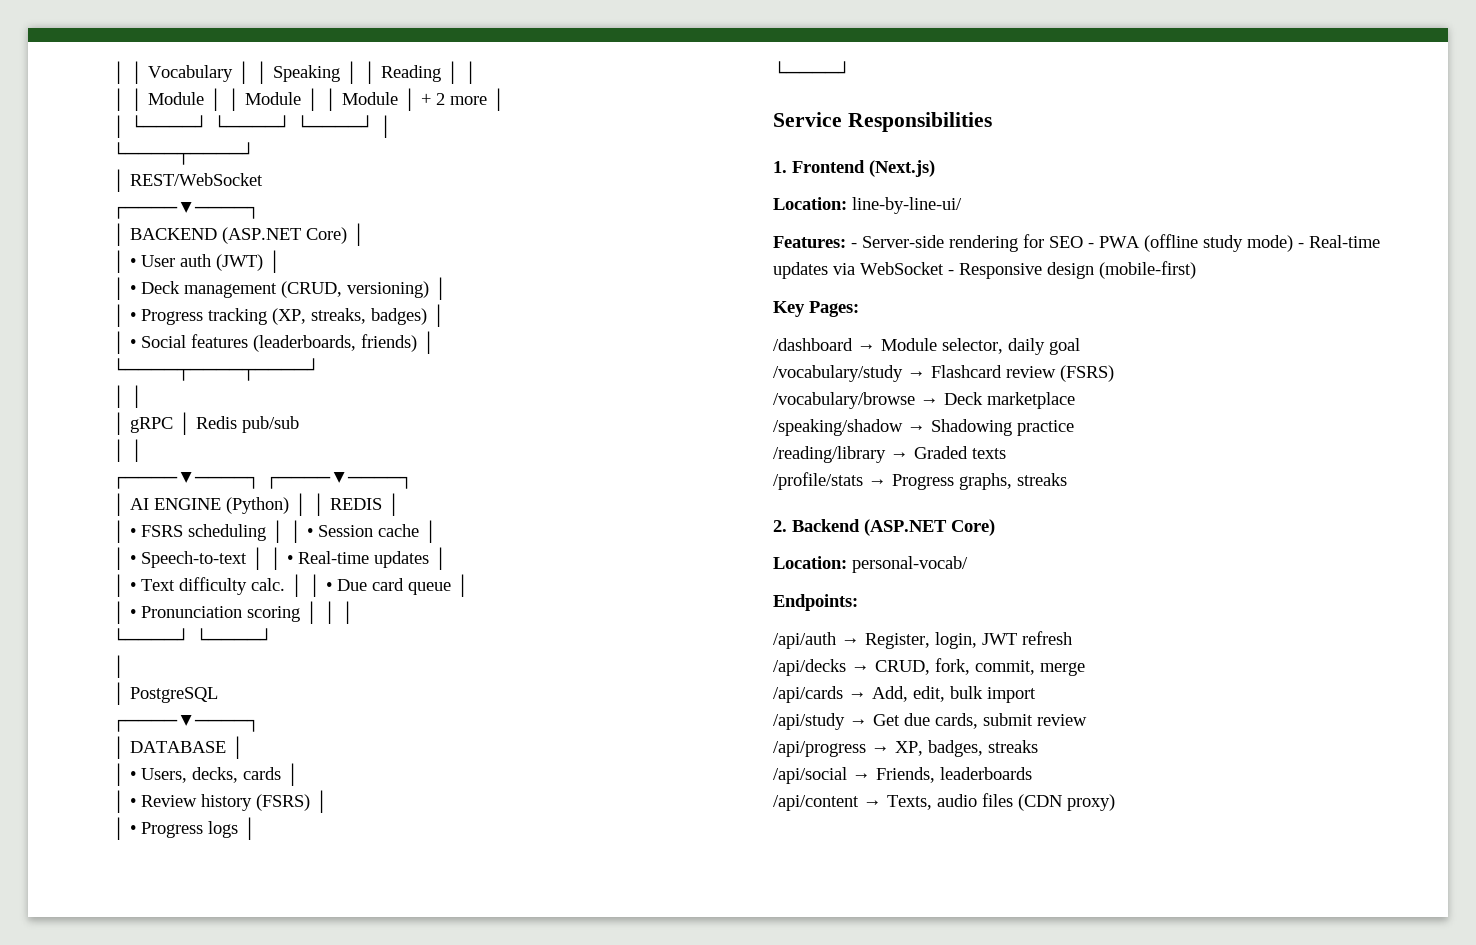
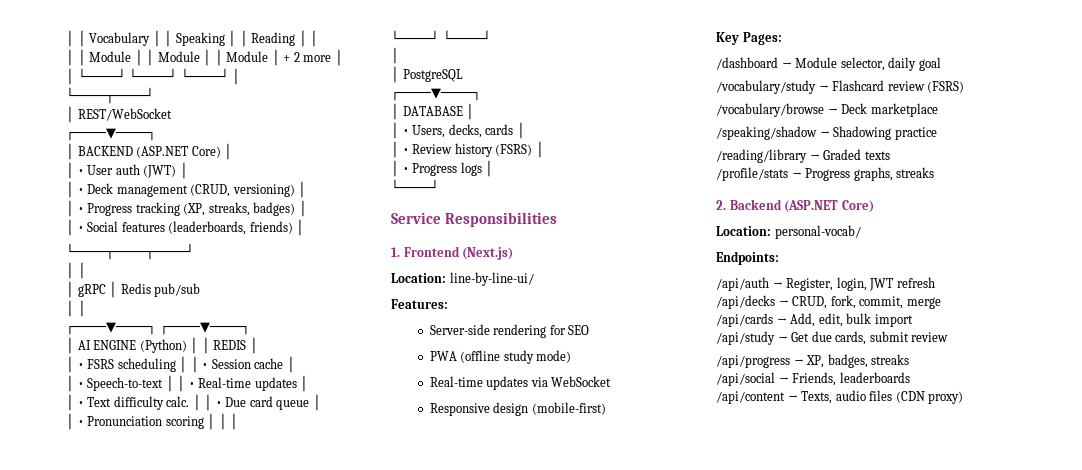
[851,243,857,248] - -> (448, 304) //
[1088,243,1094,248] - -> (590, 330) //
[1298,243,1304,248] - -> (572, 356) //
[948,270,954,275] - -> (612, 381) //

